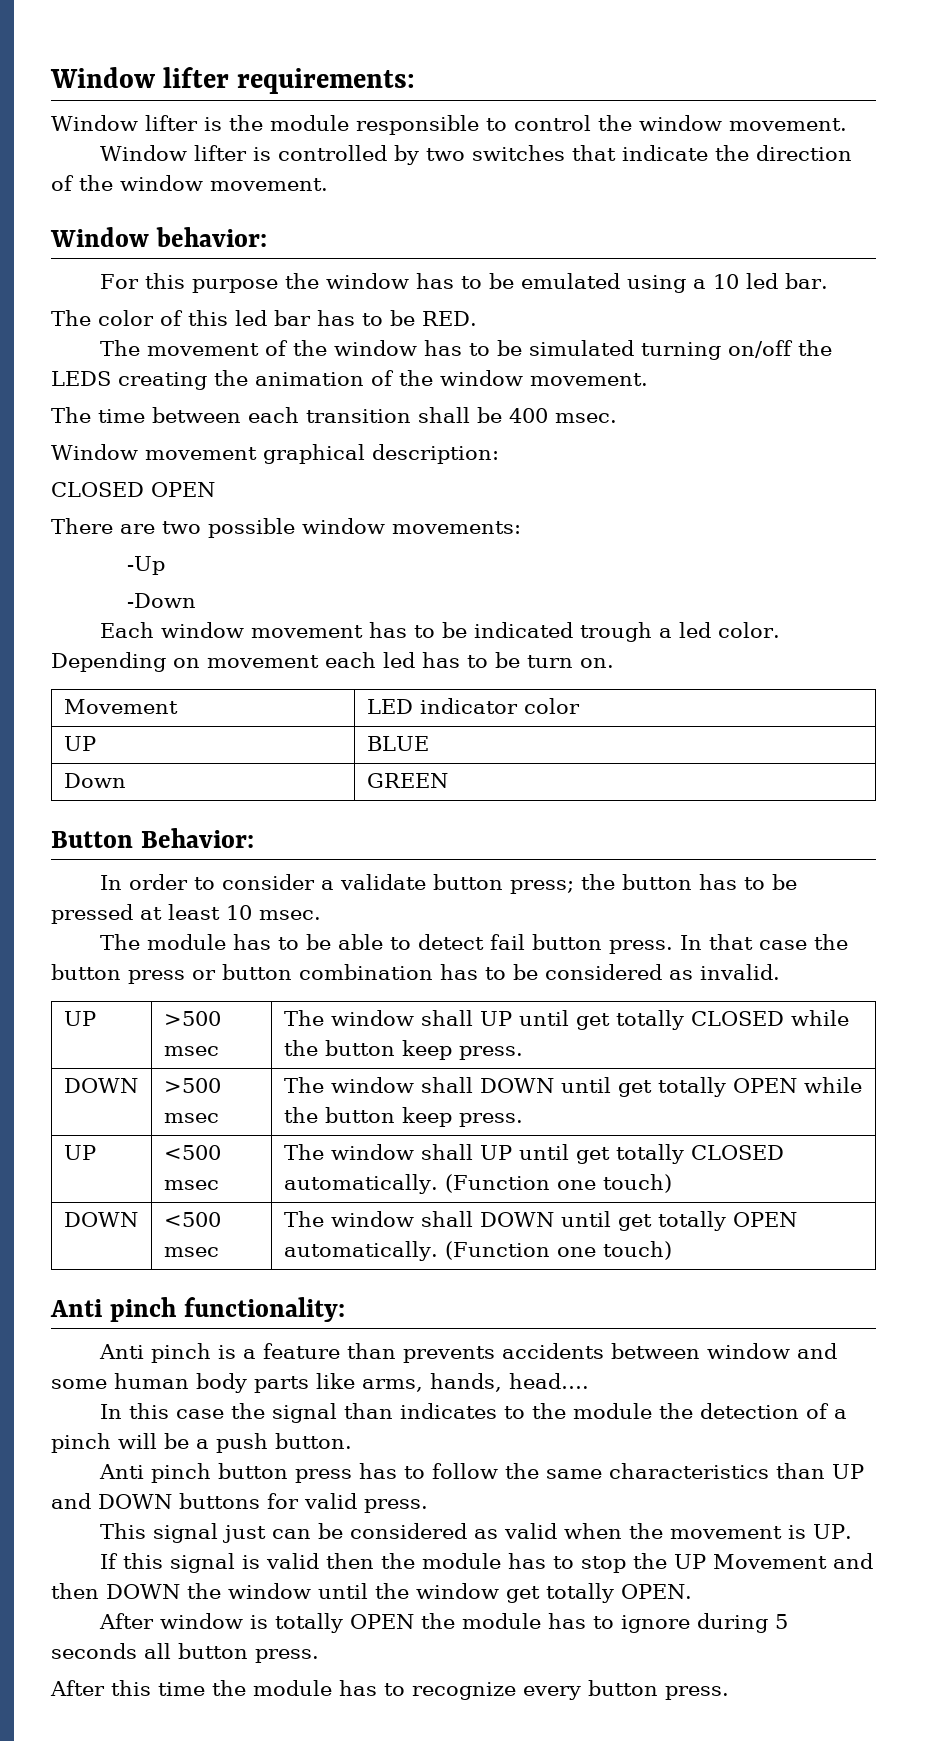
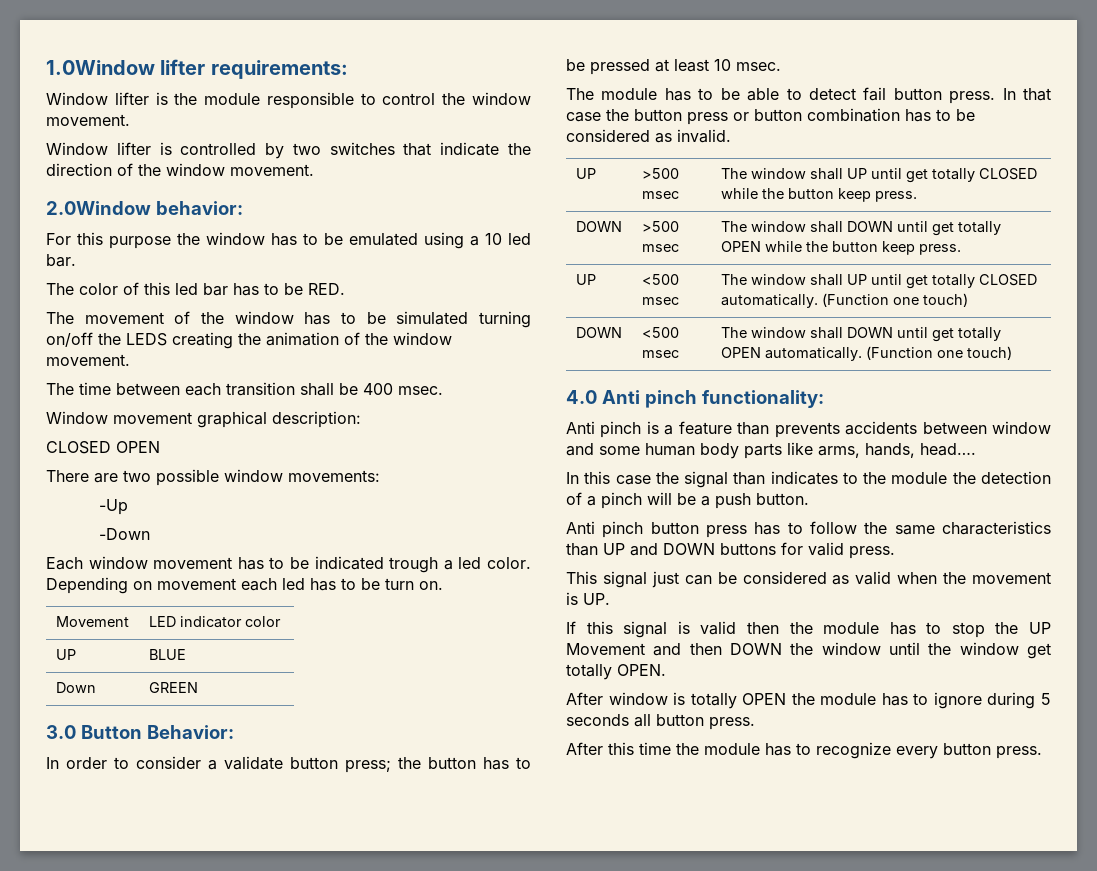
[50,67,155,88] Window -> [46,60,155,75] 1.0Window
[50,227,149,247] Window -> [46,201,151,215] 2.0Window
(448, 780) none -> [46,725,76,739] 3.0
(672, 1250) none -> [566,390,597,404] 4.0

